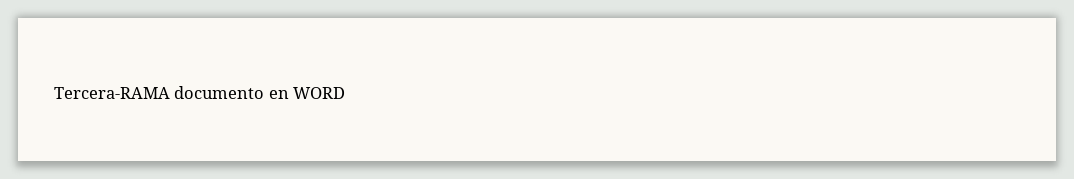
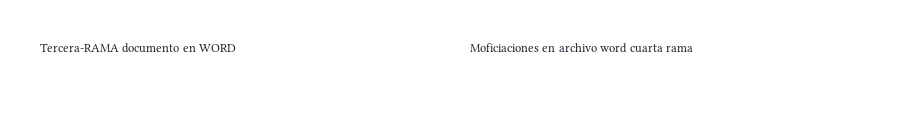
(346, 93) none -> [470,43,693,53] // Moficiaciones en archivo word cuarta rama

